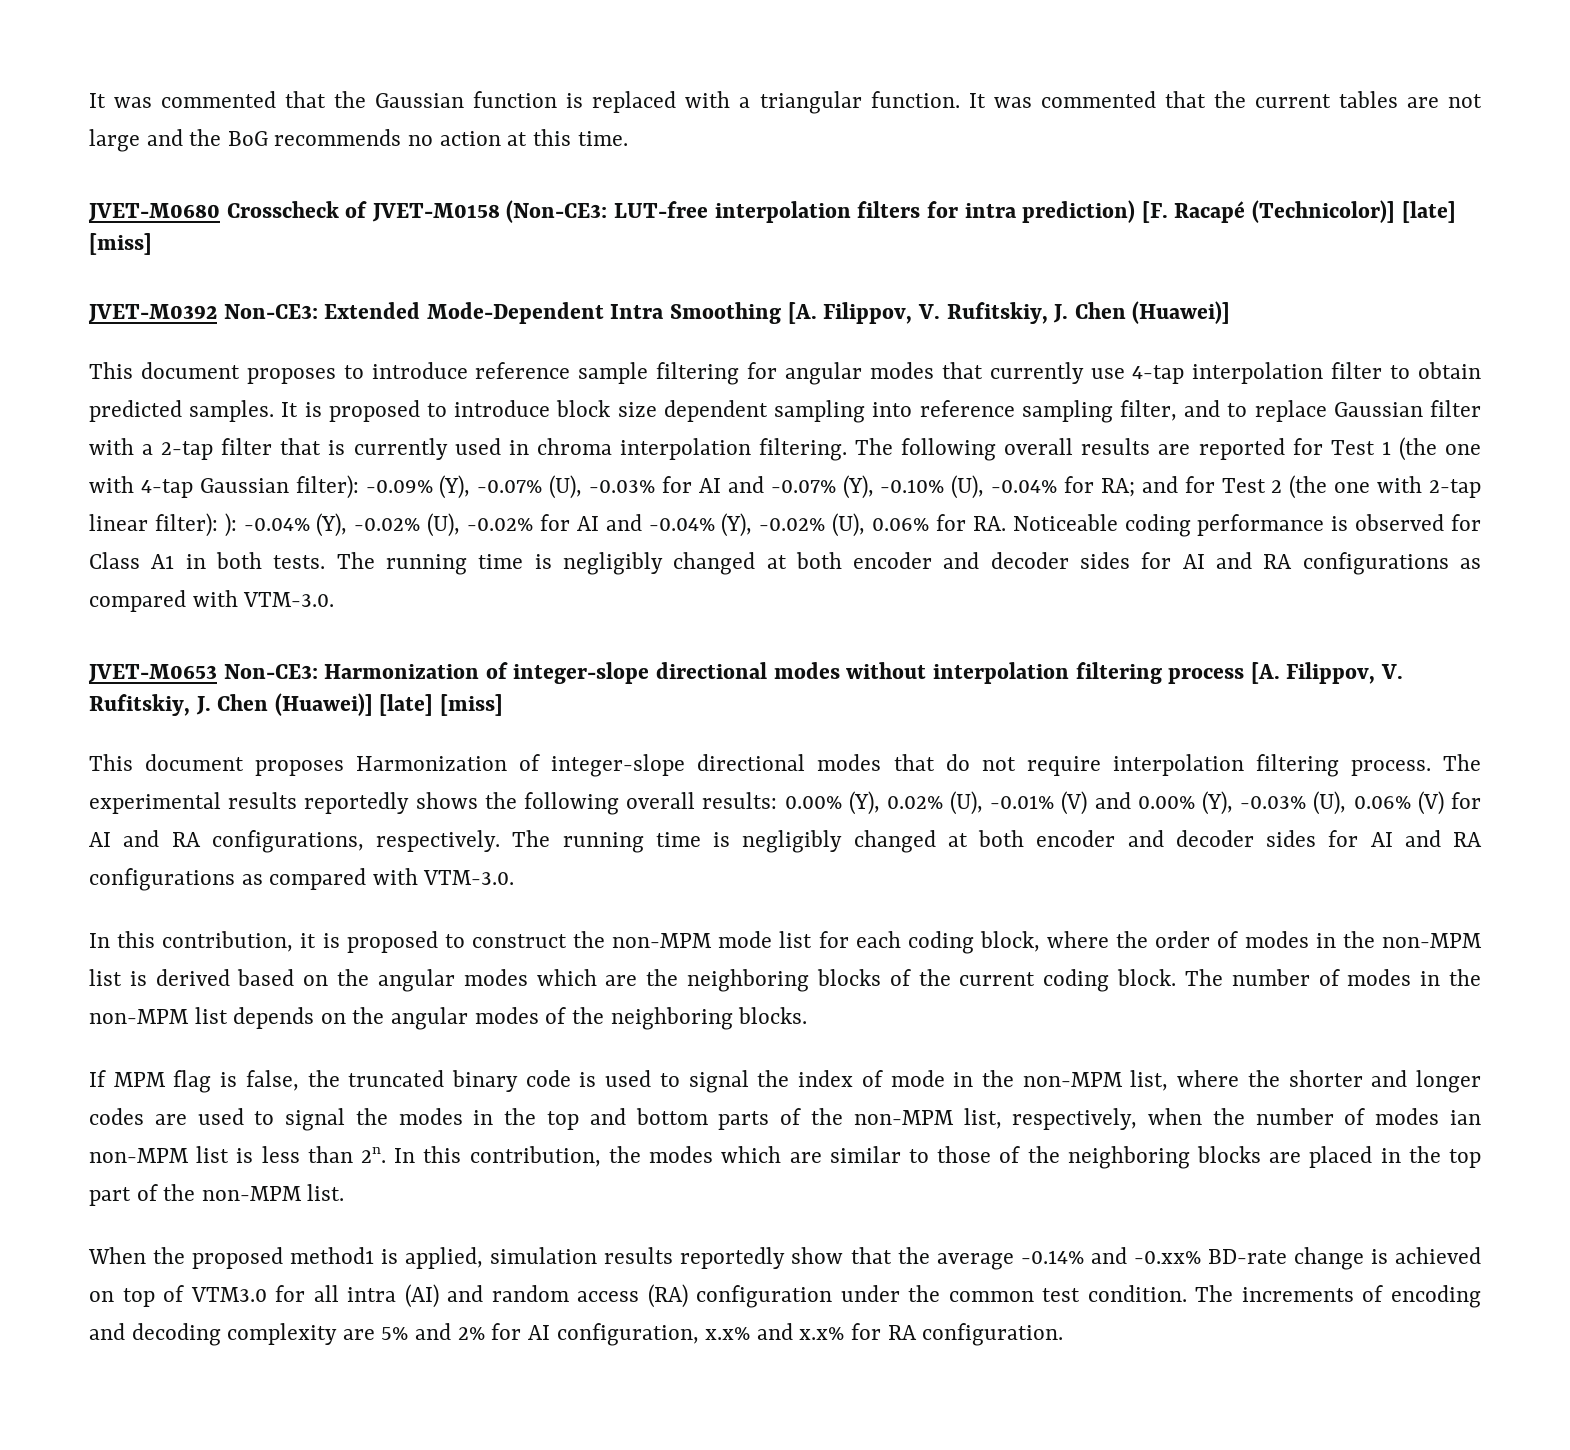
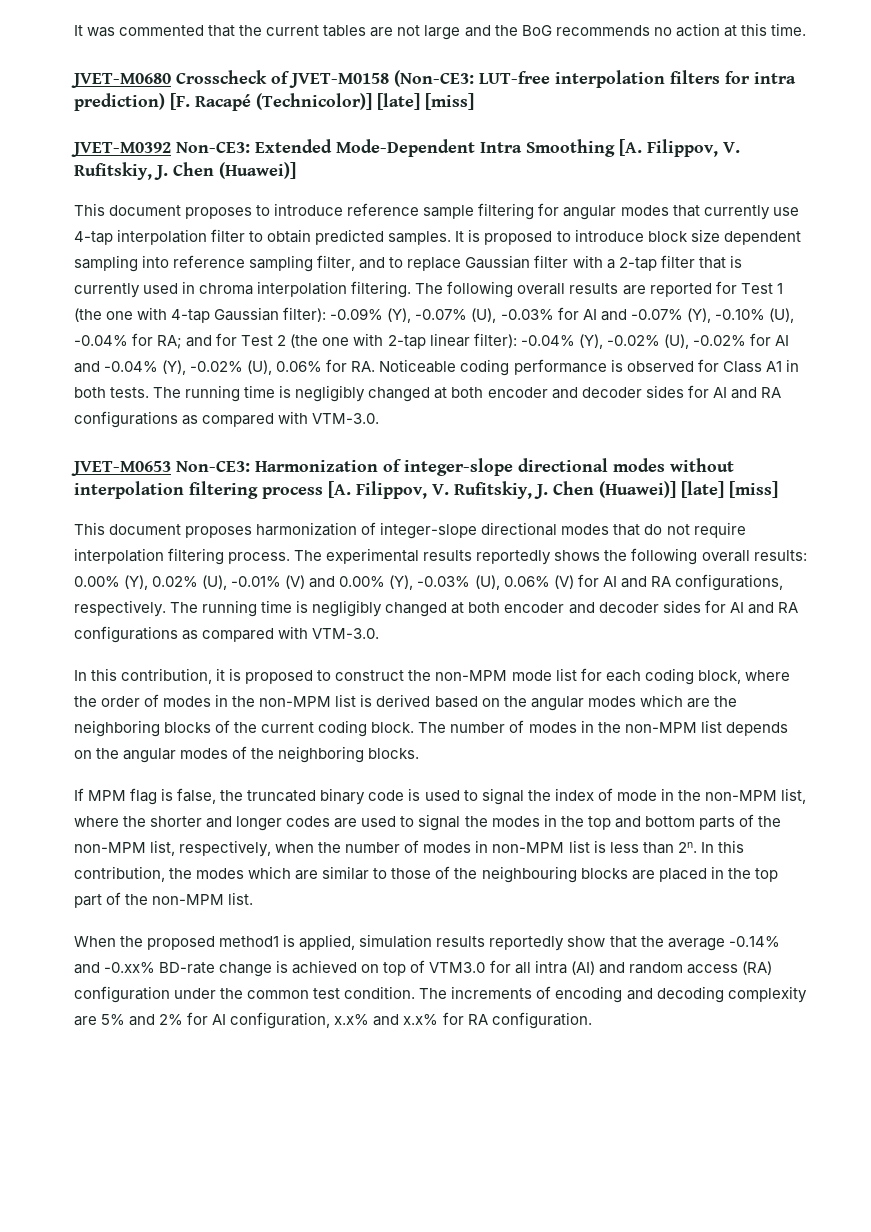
[89,91,1246,114] It was commented that the Gaussian function is replaced with a triangular function. It was commented that the -> [74,25,263,37] It was commented that the
[224,513,237,537] ): -> (517, 340) none
[356,756,508,771] Harmonization -> [256,522,358,536] harmonization
[1450,1110,1482,1125] ian -> [475,840,489,853] in
[1067,1146,1190,1169] neighboring -> [481,866,577,883] neighbouring

